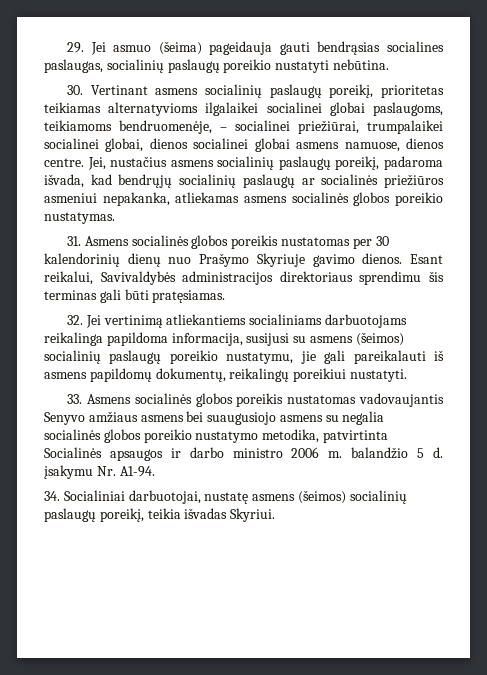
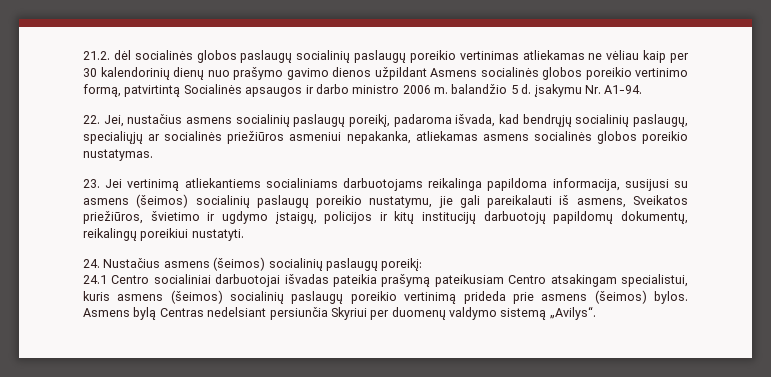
[67,41,444,55] [44,59,389,73] [67,84,444,98] [44,102,443,116] [44,120,443,134] [44,138,444,152] [44,158,84,167] 29. Jei asmuo (šeima) pageidauja gauti bendrąsias socialines paslaugas, socialinių paslaugų poreikio nustatyti nebūtina. // 30. Vertinant asmens socialinių paslaugų poreikį, prioritetas teikiamas alternatyvioms ilgalaikei socialinei globai paslaugoms, teikiamoms bendruomenėje, – socialinei priežiūrai, trumpalaikei socialinei globai, dienos socialinei globai asmens namuose, dienos centre. -> [83,50,689,63] [83,67,688,80] [83,84,643,97] [83,115,100,124] 21.2. dėl socialinės globos paslaugų socialinių paslaugų poreikio vertinimas atliekamas ne vėliau kaip per 30 kalendorinių dienų nuo prašymo gavimo dienos užpildant Asmens socialinės globos poreikio vertinimo formą, patvirtintą Socialinės apsaugos ir darbo ministro 2006 m. balandžio 5 d. įsakymu Nr. A1-94. // 22.
[242,174,295,188] paslaugų -> [633,114,689,127] [83,131,143,144] paslaugų, specialiųjų
[67,235,389,249] [44,253,444,267] [44,271,445,285] [44,289,226,303] [67,315,84,325] 31. Asmens socialinės globos poreikis nustatomas per 30 kalendorinių dienų nuo Prašymo Skyriuje gavimo dienos. Esant reikalui, Savivaldybės administracijos direktoriaus sprendimu šis terminas gali būti pratęsiamas. // 32. -> [83,179,100,188] 23.
[44,372,87,379] asmens -> [576,195,688,208] [83,211,546,224] asmens, Sveikatos priežiūros, švietimo ir ugdymo įstaigų, policijos ir kitų institucijų darbuotojų
[67,393,444,407] [44,411,385,425] [44,429,388,443] [44,447,444,461] [44,465,155,479] [44,490,407,504] [44,508,276,522] 33. Asmens socialinės globos poreikis nustatomas vadovaujantis Senyvo amžiaus asmens bei suaugusiojo asmens su negalia socialinės globos poreikio nustatymo metodika, patvirtinta Socialinės apsaugos ir darbo ministro 2006 m. balandžio 5 d. įsakymu Nr. A1-94. // 34. Socialiniai darbuotojai, nustatę asmens (šeimos) socialinių paslaugų poreikį, teikia išvadas Skyriui. -> [83,257,423,271] [83,274,688,287] [83,290,689,304] [83,306,596,320] 24. Nustačius asmens (šeimos) socialinių paslaugų poreikį: // 24.1 Centro socialiniai darbuotojai išvadas pateikia prašymą pateikusiam Centro atsakingam specialistui, kuris asmens (šeimos) socialinių paslaugų poreikio vertinimą prideda prie asmens (šeimos) bylos. Asmens bylą Centras nedelsiant persiunčia Skyriui per duomenų valdymo sistemą „Avilys“.

